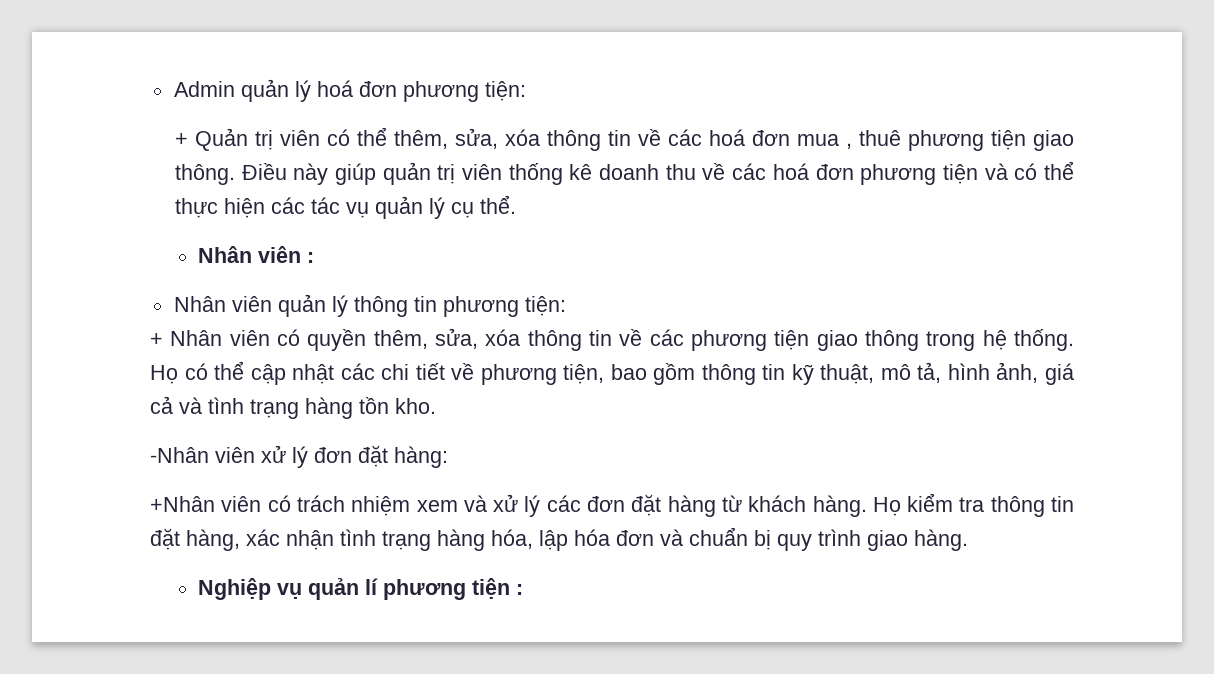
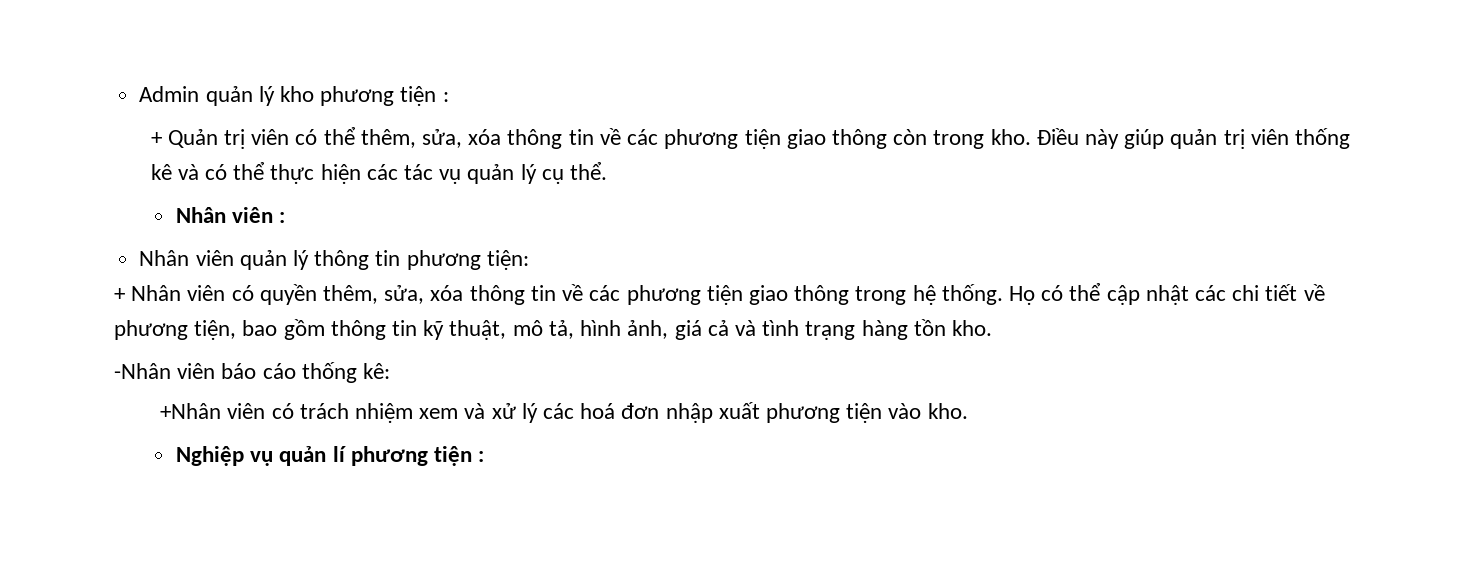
[316,80,526,102] hoá đơn phương tiện: -> [279,86,449,106] kho phương tiện :
[708,129,1074,151] [174,164,235,185] hoá đơn mua , thuê phương tiện giao thông. -> [664,129,1031,149] phương tiện giao thông còn trong kho.
[599,163,978,185] doanh thu về các hoá đơn phương tiện -> (172, 172) none
[261,445,448,468] xử lý đơn đặt hàng: -> [221,362,391,383] báo cáo thống kê:
[587,493,1074,517] [150,527,968,551] đơn đặt hàng từ khách hàng. Họ kiểm tra thông tin đặt hàng, xác nhận tình trạng hàng hóa, lập hóa đơn và chuẩn bị quy trình giao hàng. -> [580,402,968,423] hoá đơn nhập xuất phương tiện vào kho.

